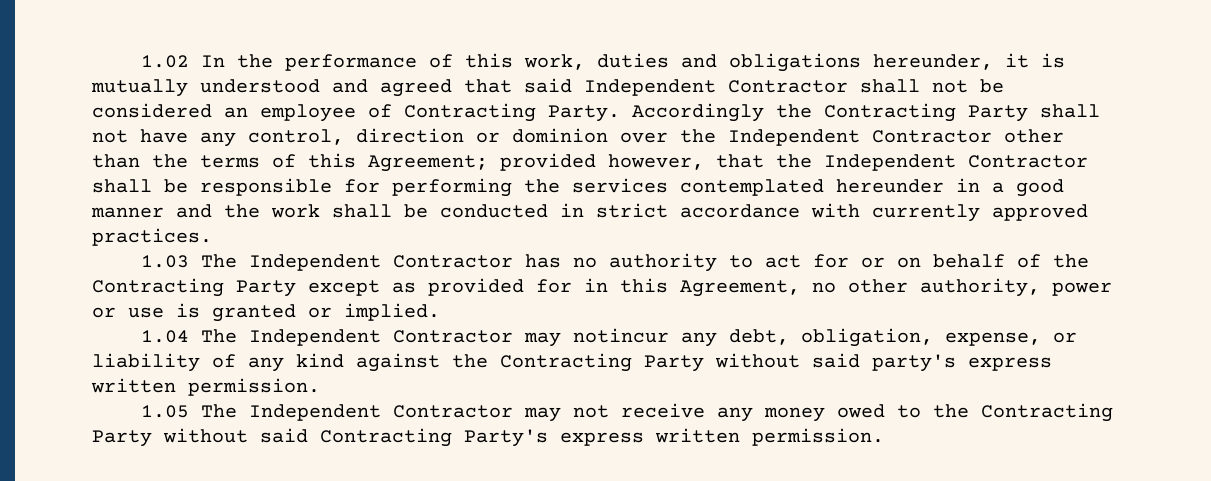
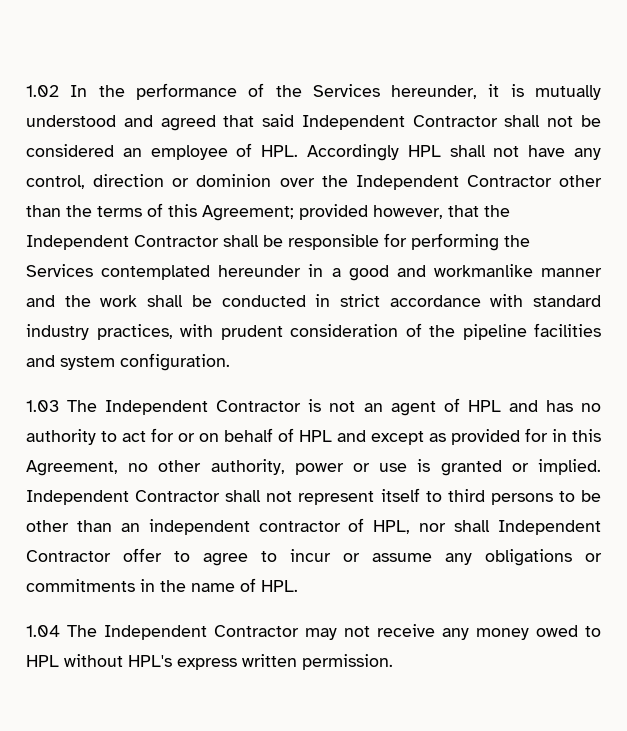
[464,53,861,72] this work, duties and obligations -> [275,84,380,97] the Services
[404,103,1028,122] Contracting Party. Accordingly the Contracting Party -> [261,144,441,161] HPL. Accordingly HPL
[572,178,668,193] services -> [26,264,93,277] Services
(1064, 188) none -> [396,264,533,277] and workmanlike
[872,204,1088,222] [92,228,212,246] [140,254,513,271] currently approved practices. // 1.03 The Independent Contractor -> [533,295,601,307] [26,323,601,340] [26,353,230,371] [26,398,538,416] standard industry practices, with prudent consideration of the pipeline facilities and system configuration. // 1.03 The Independent Contractor is not an agent of HPL and
[1052,254,1089,268] [92,278,296,297] the Contracting Party -> [299,430,366,442] HPL and
(440, 312) none -> [26,488,602,505] [26,518,602,535] [26,548,602,566] [26,578,298,592] Independent Contractor shall not represent itself to third persons to be other than an independent contractor of HPL, nor shall Independent Contractor offer to agree to incur or assume any obligations or commitments in the name of HPL.
[572,328,1077,347] [92,353,1052,372] [91,378,320,396] [140,404,561,422] notincur any debt, obligation, expense, or liability of any kind against the Contracting Party without said party's express written permission. // 1.05 The Independent Contractor may -> (337, 634) none
[932,403,1113,422] [92,428,548,447] the Contracting Party without said Contracting Party's -> [26,654,172,667] HPL without HPL's

